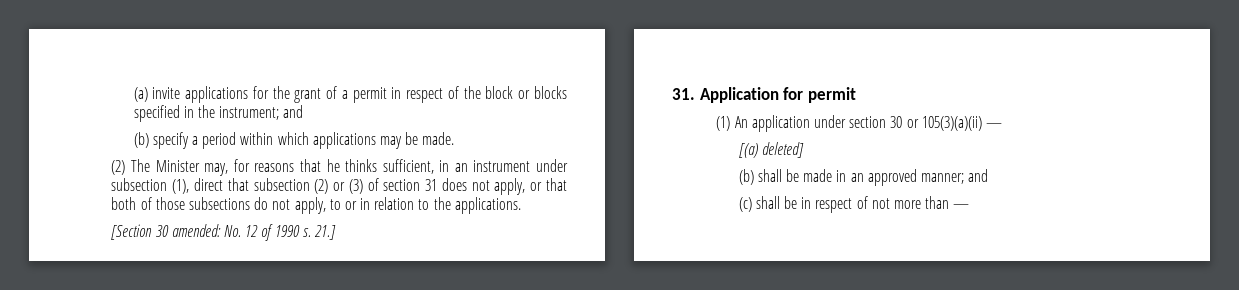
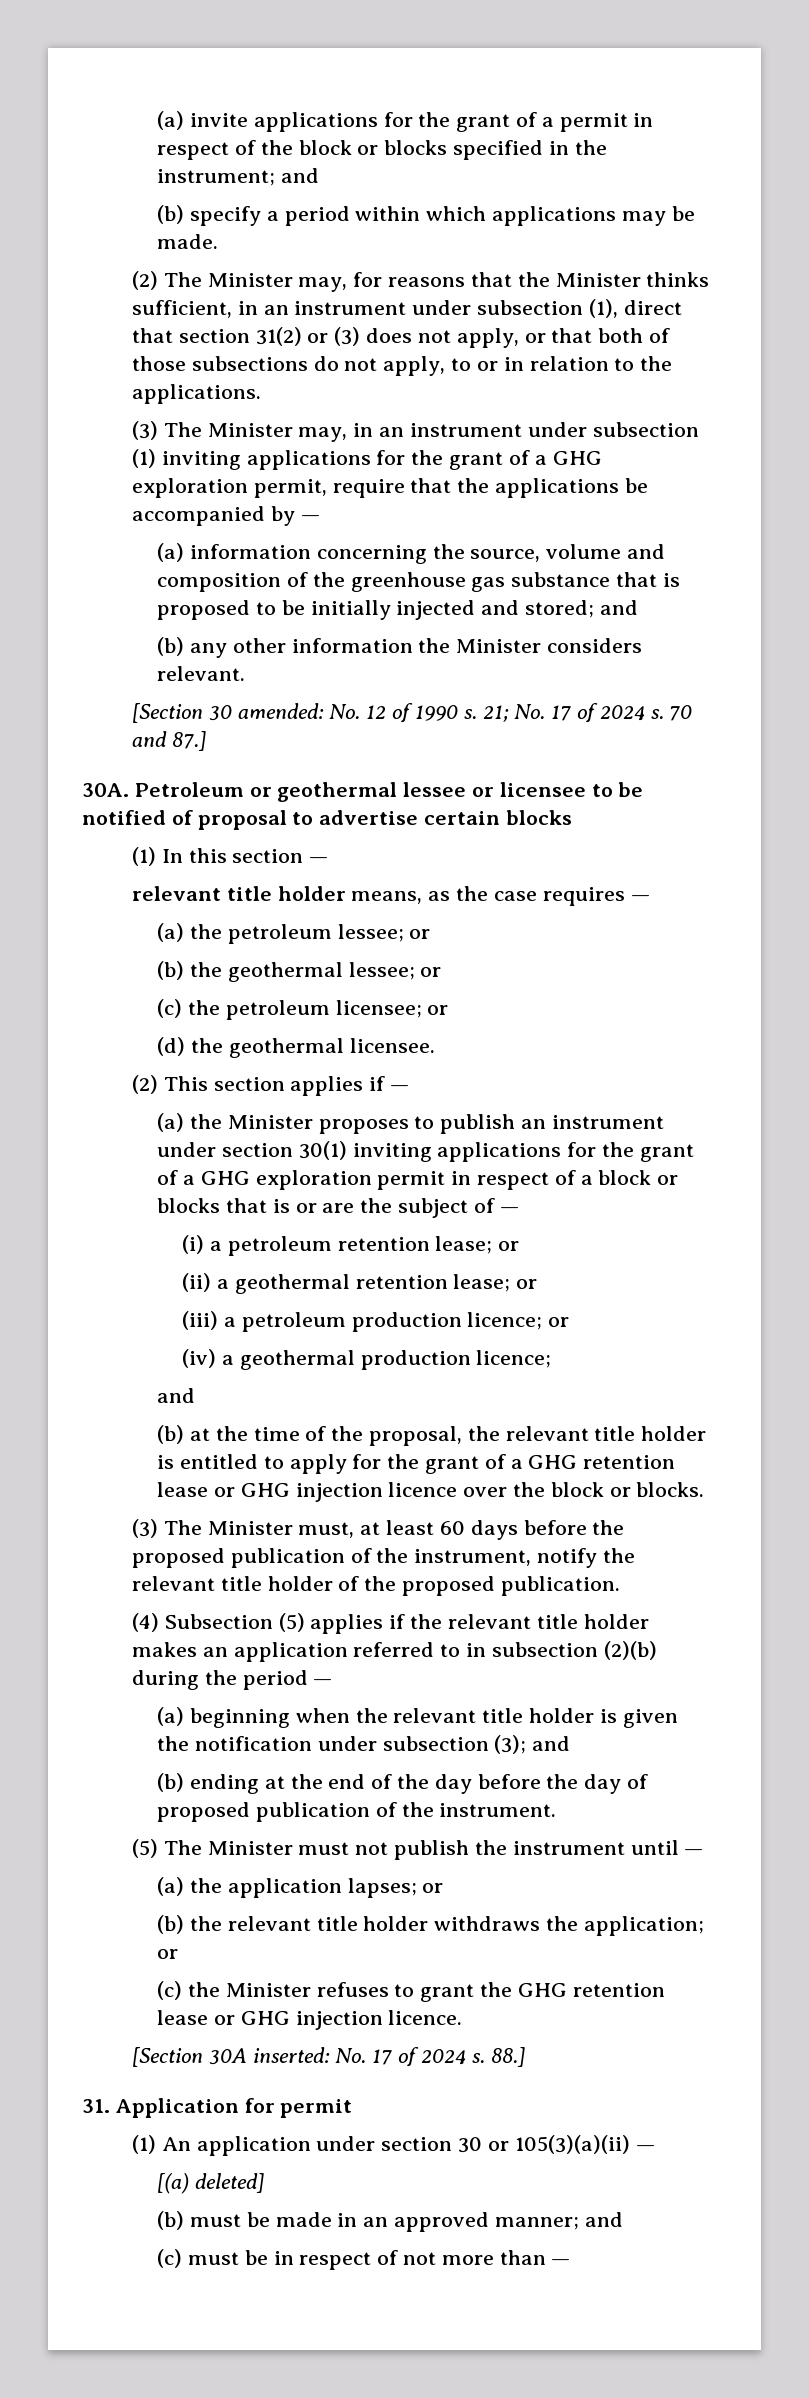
[326,159,340,172] he -> [517,272,641,287] the Minister
[253,178,438,194] subsection (2) or (3) of section 31 -> [178,327,361,346] section 31(2) or (3)
(521, 205) none -> [132,421,699,442] [132,449,602,470] [132,478,648,498] [132,506,320,526] [157,543,665,564] [157,572,680,592] [157,600,638,620] [157,637,642,658] [157,666,246,681] // (3) The Minister may, in an instrument under subsection (1) inviting applications for the grant of a GHG exploration permit, require that the applications be accompanied by — // (a) information concerning the source, volume and composition of the greenhouse gas substance that is proposed to be initially injected and stored; and // (b) any other information the Minister considers relevant.
[313,225,336,240] 21.] -> [482,703,693,723] [132,731,206,751] [82,782,644,802] [82,810,572,830] [132,847,329,866] [132,886,650,906] [157,923,431,944] [157,961,442,982] [157,999,449,1020] [157,1037,435,1058] [132,1075,410,1096] [157,1113,664,1134] [157,1141,694,1162] [157,1170,679,1190] [157,1198,519,1218] [182,1235,520,1256] [182,1273,538,1294] [182,1311,570,1332] [182,1349,552,1370] [157,1388,196,1403] [157,1425,707,1446] [157,1454,676,1474] [157,1482,705,1502] [132,1519,625,1540] [132,1548,635,1568] [132,1576,620,1596] [132,1613,649,1634] [132,1641,657,1662] [132,1670,333,1690] [157,1707,678,1728] [157,1735,571,1754] [157,1773,648,1794] [157,1802,557,1822] [132,1839,704,1860] [157,1877,444,1898] [157,1915,704,1936] [157,1949,179,1959] [157,1981,665,2002] [157,2010,463,2030] [132,2047,525,2067] 21; No. 17 of 2024 s. 70 and 87.] // 30A. Petroleum or geothermal lessee or licensee to be notified of proposal to advertise certain blocks // (1) In this section — // relevant title holder means, as the case requires — // (a) the petroleum lessee; or // (b) the geothermal lessee; or // (c) the petroleum licensee; or // (d) the geothermal licensee. // (2) This section applies if — // (a) the Minister proposes to publish an instrument under section 30(1) inviting applications for the grant of a GHG exploration permit in respect of a block or blocks that is or are the subject of — // (i) a petroleum retention lease; or // (ii) a geothermal retention lease; or // (iii) a petroleum production licence; or // (iv) a geothermal production licence; // and // (b) at the time of the proposal, the relevant title holder is entitled to apply for the grant of a GHG retention lease or GHG injection licence over the block or blocks. // (3) The Minister must, at least 60 days before the proposed publication of the instrument, notify the relevant title holder of the proposed publication. // (4) Subsection (5) applies if the relevant title holder makes an application referred to in subsection (2)(b) during the period — // (a) beginning when the relevant title holder is given the notification under subsection (3); and // (b) ending at the end of the day before the day of proposed publication of the instrument. // (5) The Minister must not publish the instrument until — // (a) the application lapses; or // (b) the relevant title holder withdraws the application; or // (c) the Minister refuses to grant the GHG retention lease or GHG injection licence. // [Section 30A inserted: No. 17 of 2024 s. 88.]
[757,169,782,182] shall -> [189,2214,241,2227] must
[755,196,780,209] shall -> [187,2252,239,2265] must

